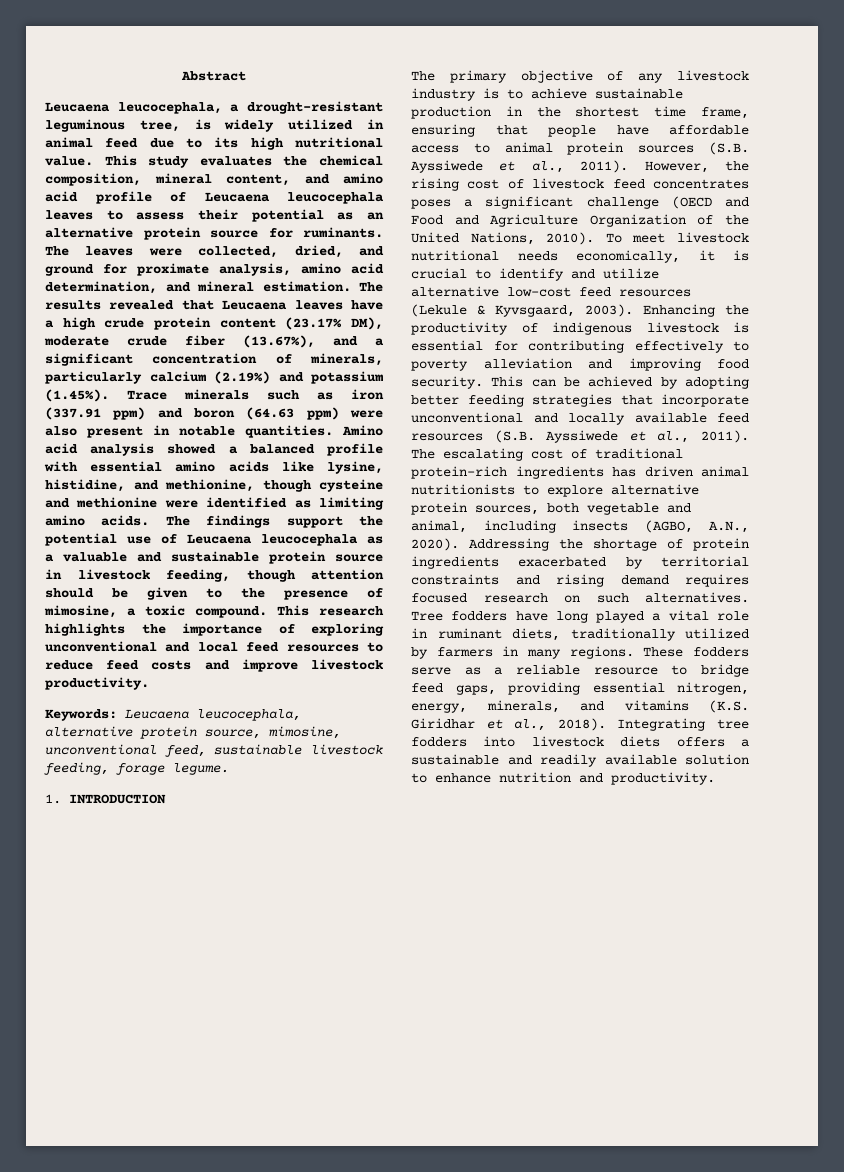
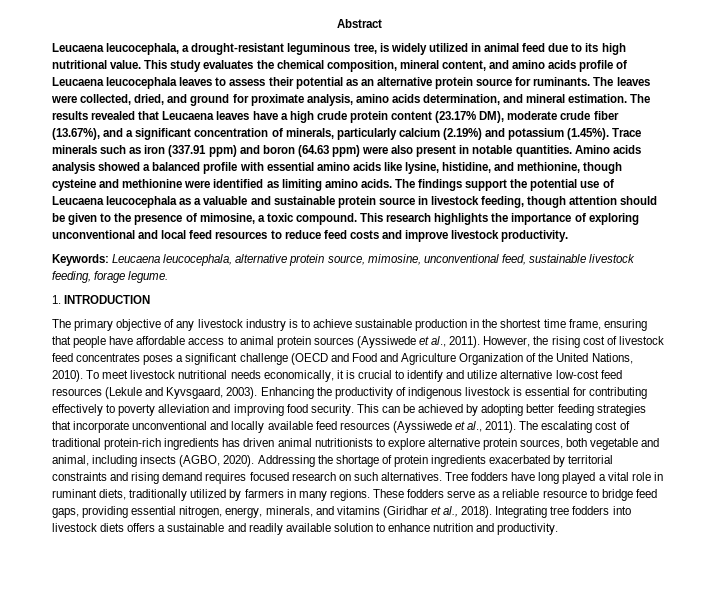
[45,191,78,202] acid -> [548,60,577,69] acids
[351,263,384,274] acid -> [391,94,420,103] acids
[45,443,78,454] acid -> [612,145,641,154] acids
[709,142,749,155] [411,160,483,173] (S.B. Ayssiwede -> [356,336,416,348] (Ayssiwede
[477,305,485,315] & -> [145,387,164,396] and
[494,430,619,443] (S.B. Ayssiwede -> [392,421,452,433] (Ayssiwede
[709,521,749,533] A.N., -> (221, 461) none
[709,700,749,713] [411,718,475,729] (K.S. Giridhar -> [382,506,428,518] (Giridhar

